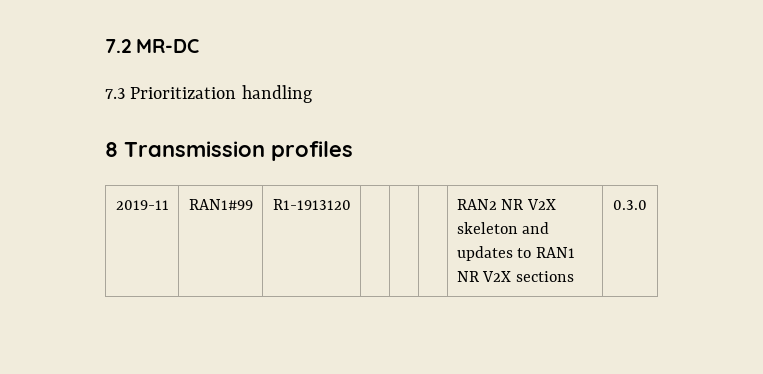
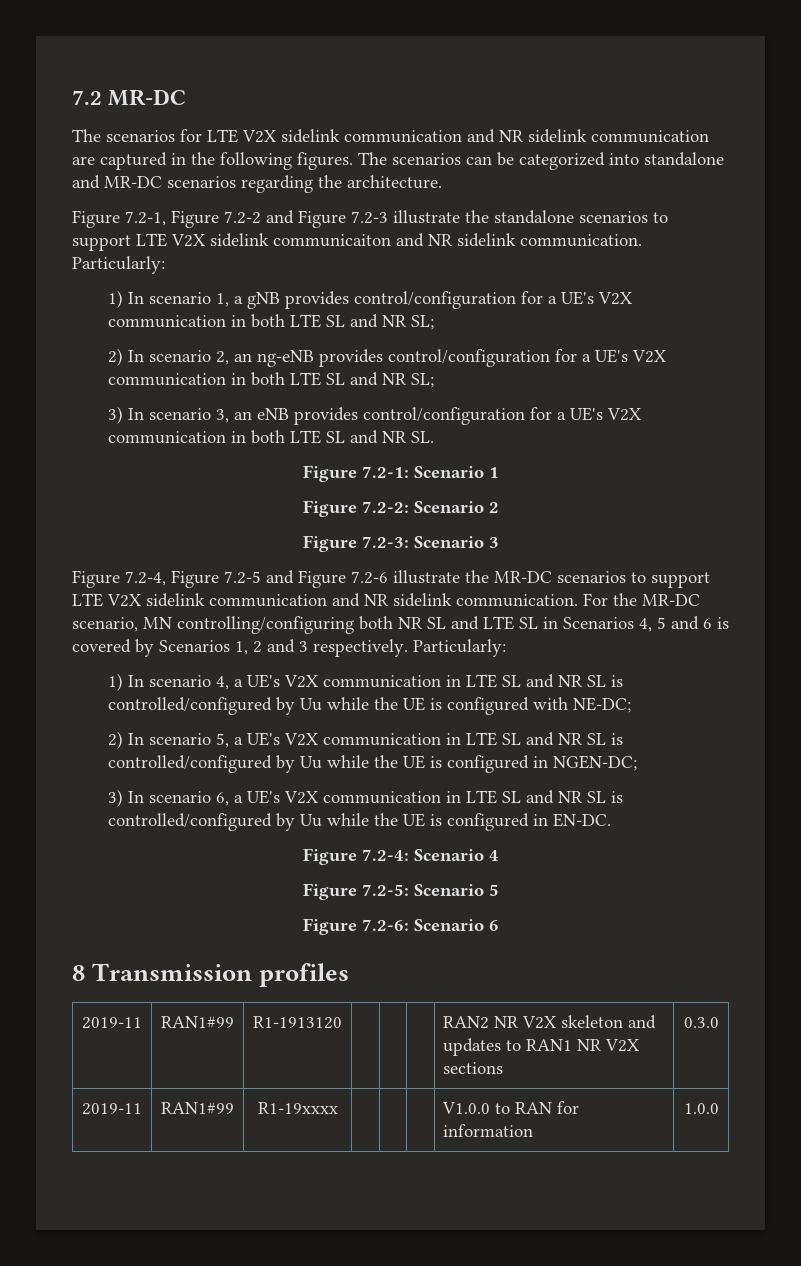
[105,85,312,103] 7.3 Prioritization handling -> [72,129,709,143] [72,152,724,170] [72,175,442,193] [72,210,668,228] [72,233,642,251] [72,256,165,274] [108,290,633,309] [108,314,435,330] [108,348,667,367] [108,372,435,388] [108,406,642,425] [108,430,435,444] [302,465,499,482] [302,500,499,517] [302,535,499,552] [72,570,710,588] [72,593,700,607] [72,616,729,634] [72,639,506,657] [108,673,624,691] [108,697,632,715] [108,731,624,749] [108,755,638,773] [108,789,624,807] [108,813,612,831] [302,848,499,865] [302,883,499,900] [302,918,499,935] The scenarios for LTE V2X sidelink communication and NR sidelink communication are captured in the following figures. The scenarios can be categorized into standalone and MR-DC scenarios regarding the architecture. // Figure 7.2-1, Figure 7.2-2 and Figure 7.2-3 illustrate the standalone scenarios to support LTE V2X sidelink communicaiton and NR sidelink communication. Particularly: // 1) In scenario 1, a gNB provides control/configuration for a UE's V2X communication in both LTE SL and NR SL; // 2) In scenario 2, an ng-eNB provides control/configuration for a UE's V2X communication in both LTE SL and NR SL; // 3) In scenario 3, an eNB provides control/configuration for a UE's V2X communication in both LTE SL and NR SL. // Figure 7.2-1: Scenario 1 // Figure 7.2-2: Scenario 2 // Figure 7.2-3: Scenario 3 // Figure 7.2-4, Figure 7.2-5 and Figure 7.2-6 illustrate the MR-DC scenarios to support LTE V2X sidelink communication and NR sidelink communication. For the MR-DC scenario, MN controlling/configuring both NR SL and LTE SL in Scenarios 4, 5 and 6 is covered by Scenarios 1, 2 and 3 respectively. Particularly: // 1) In scenario 4, a UE's V2X communication in LTE SL and NR SL is controlled/configured by Uu while the UE is configured with NE-DC; // 2) In scenario 5, a UE's V2X communication in LTE SL and NR SL is controlled/configured by Uu while the UE is configured in NGEN-DC; // 3) In scenario 6, a UE's V2X communication in LTE SL and NR SL is controlled/configured by Uu while the UE is configured in EN-DC. // Figure 7.2-4: Scenario 4 // Figure 7.2-5: Scenario 5 // Figure 7.2-6: Scenario 6
(647, 205) none -> [82,1103,142,1115] [161,1102,234,1114] [257,1102,338,1114] [442,1101,580,1114] [443,1124,534,1137] [683,1103,719,1114] // 2019-11 | RAN1#99 | R1-19xxxx | | | | V1.0.0 to RAN for information | 1.0.0

